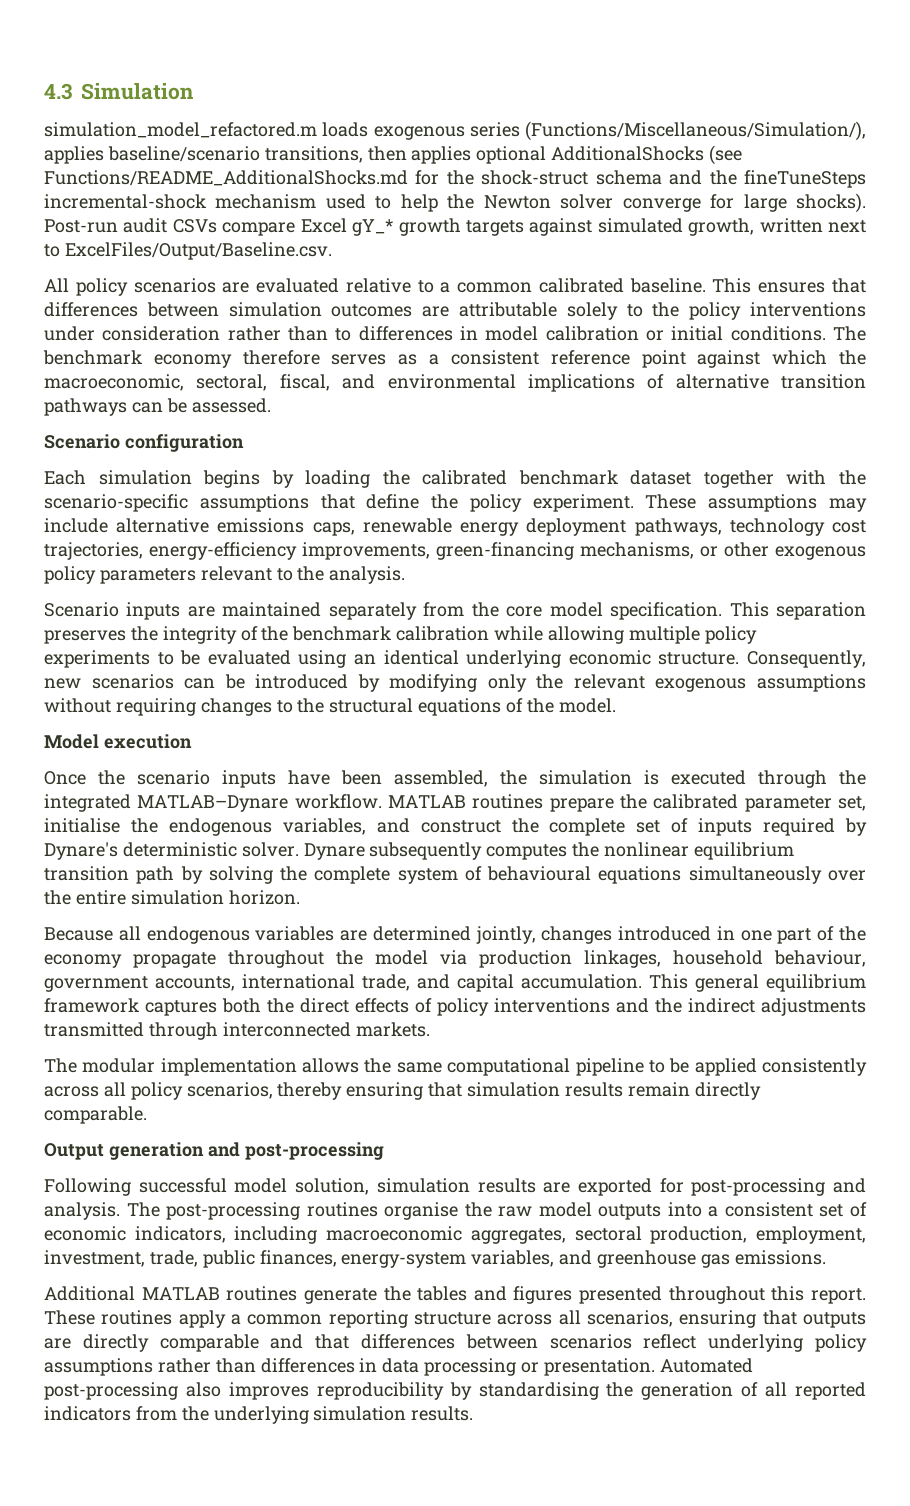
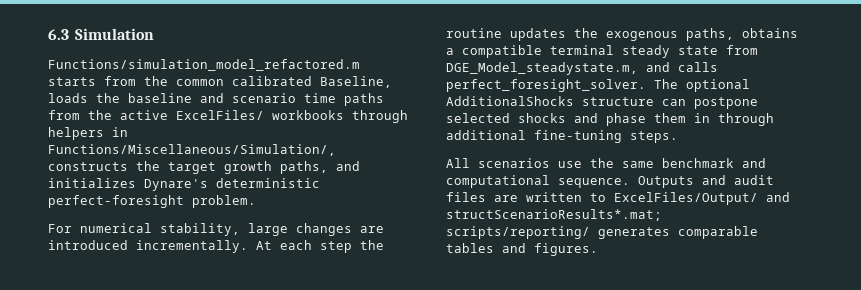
[44,83,72,100] 4.3 -> [48,29,69,40] 6.3
[44,121,866,141] [44,145,743,165] [44,170,867,188] [44,193,867,213] [44,218,866,236] [44,242,332,260] [44,278,866,296] [44,302,866,320] [44,326,866,341] [43,350,867,368] [44,374,866,392] [44,398,271,416] [44,434,244,452] [44,470,866,488] [44,494,868,512] [44,518,866,536] [44,542,866,560] [44,566,406,584] [44,602,866,620] [44,626,757,644] [44,650,867,668] [44,674,866,692] [44,698,616,716] [44,734,192,749] [44,770,866,788] [44,794,866,812] [44,818,867,836] [44,842,794,860] [44,866,866,884] [44,890,300,905] [44,926,866,944] [44,950,866,968] [44,974,866,992] [44,998,866,1016] [44,1022,430,1040] [44,1058,868,1076] [44,1082,761,1100] [44,1106,147,1124] [44,1142,384,1160] [44,1178,867,1196] [44,1202,868,1220] [44,1226,866,1244] [44,1250,826,1268] [44,1286,866,1304] [44,1310,867,1328] [44,1334,867,1352] [44,1358,753,1376] [44,1382,866,1400] [44,1406,474,1424] simulation_model_refactored.m loads exogenous series (Functions/Miscellaneous/Simulation/), applies baseline/scenario transitions, then applies optional AdditionalShocks (see Functions/README_AdditionalShocks.md for the shock-struct schema and the fineTuneSteps incremental-shock mechanism used to help the Newton solver converge for large shocks). Post-run audit CSVs compare Excel gY_* growth targets against simulated growth, written next to ExcelFiles/Output/Baseline.csv. // All policy scenarios are evaluated relative to a common calibrated baseline. This ensures that differences between simulation outcomes are attributable solely to the policy interventions under consideration rather than to differences in model calibration or initial conditions. The benchmark economy therefore serves as a consistent reference point against which the macroeconomic, sectoral, fiscal, and environmental implications of alternative transition pathways can be assessed. // Scenario configuration // Each simulation begins by loading the calibrated benchmark dataset together with the scenario-specific assumptions that define the policy experiment. These assumptions may include alternative emissions caps, renewable energy deployment pathways, technology cost trajectories, energy-efficiency improvements, green-financing mechanisms, or other exogenous policy parameters relevant to the analysis. // Scenario inputs are maintained separately from the core model specification. This separation preserves the integrity of the benchmark calibration while allowing multiple policy experiments to be evaluated using an identical underlying economic structure. Consequently, new scenarios can be introduced by modifying only the relevant exogenous assumptions without requiring changes to the structural equations of the model. // Model execution // Once the scenario inputs have been assembled, the simulation is executed through the integrated MATLAB–Dynare workflow. MATLAB routines prepare the calibrated parameter set, initialise the endogenous variables, and construct the complete set of inputs required by Dynare's deterministic solver. Dynare subsequently computes the nonlinear equilibrium transition path by solving the complete system of behavioural equations simultaneously over the entire simulation horizon. // Because all endogenous variables are determined jointly, changes introduced in one part of the economy propagate throughout the model via production linkages, household behaviour, government accounts, international trade, and capital accumulation. This general equilibrium framework captures both the direct effects of policy interventions and the indirect adjustments transmitted through interconnected markets. // The modular implementation allows the same computational pipeline to be applied consistently across all policy scenarios, thereby ensuring that simulation results remain directly comparable. // Output generation and post-processing // Following successful model solution, simulation results are exported for post-processing and analysis. The post-processing routines organise the raw model outputs into a consistent set of economic indicators, including macroeconomic aggregates, sectoral production, employment, investment, trade, public finances, energy-system variables, and greenhouse gas emissions. // Additional MATLAB routines generate the tables and figures presented throughout this report. These routines apply a common reporting structure across all scenarios, ensuring that outputs are directly comparable and that differences between scenarios reflect underlying policy assumptions rather than differences in data processing or presentation. Automated post-processing also improves reproducibility by standardising the generation of all reported indicators from the underlying simulation results. -> [48,59,360,71] [48,76,392,88] [48,93,384,106] [48,110,408,123] [48,127,128,140] [48,144,336,156] [48,161,360,174] [48,178,320,191] [48,195,256,208] [48,223,384,236] [48,240,384,253] [446,28,798,41] [446,45,758,58] [446,62,718,75] [446,79,750,92] [446,96,758,109] [446,113,774,126] [446,130,678,143] [446,158,766,168] [446,175,774,188] [446,192,790,205] [446,209,662,221] [446,226,758,239] [446,243,598,256] Functions/simulation_model_refactored.m starts from the common calibrated Baseline, loads the baseline and scenario time paths from the active ExcelFiles/ workbooks through helpers in Functions/Miscellaneous/Simulation/, constructs the target growth paths, and initializes Dynare's deterministic perfect-foresight problem. // For numerical stability, large changes are introduced incrementally. At each step the routine updates the exogenous paths, obtains a compatible terminal steady state from DGE_Model_steadystate.m, and calls perfect_foresight_solver. The optional AdditionalShocks structure can postpone selected shocks and phase them in through additional fine-tuning steps. // All scenarios use the same benchmark and computational sequence. Outputs and audit files are written to ExcelFiles/Output/ and structScenarioResults*.mat; scripts/reporting/ generates comparable tables and figures.

